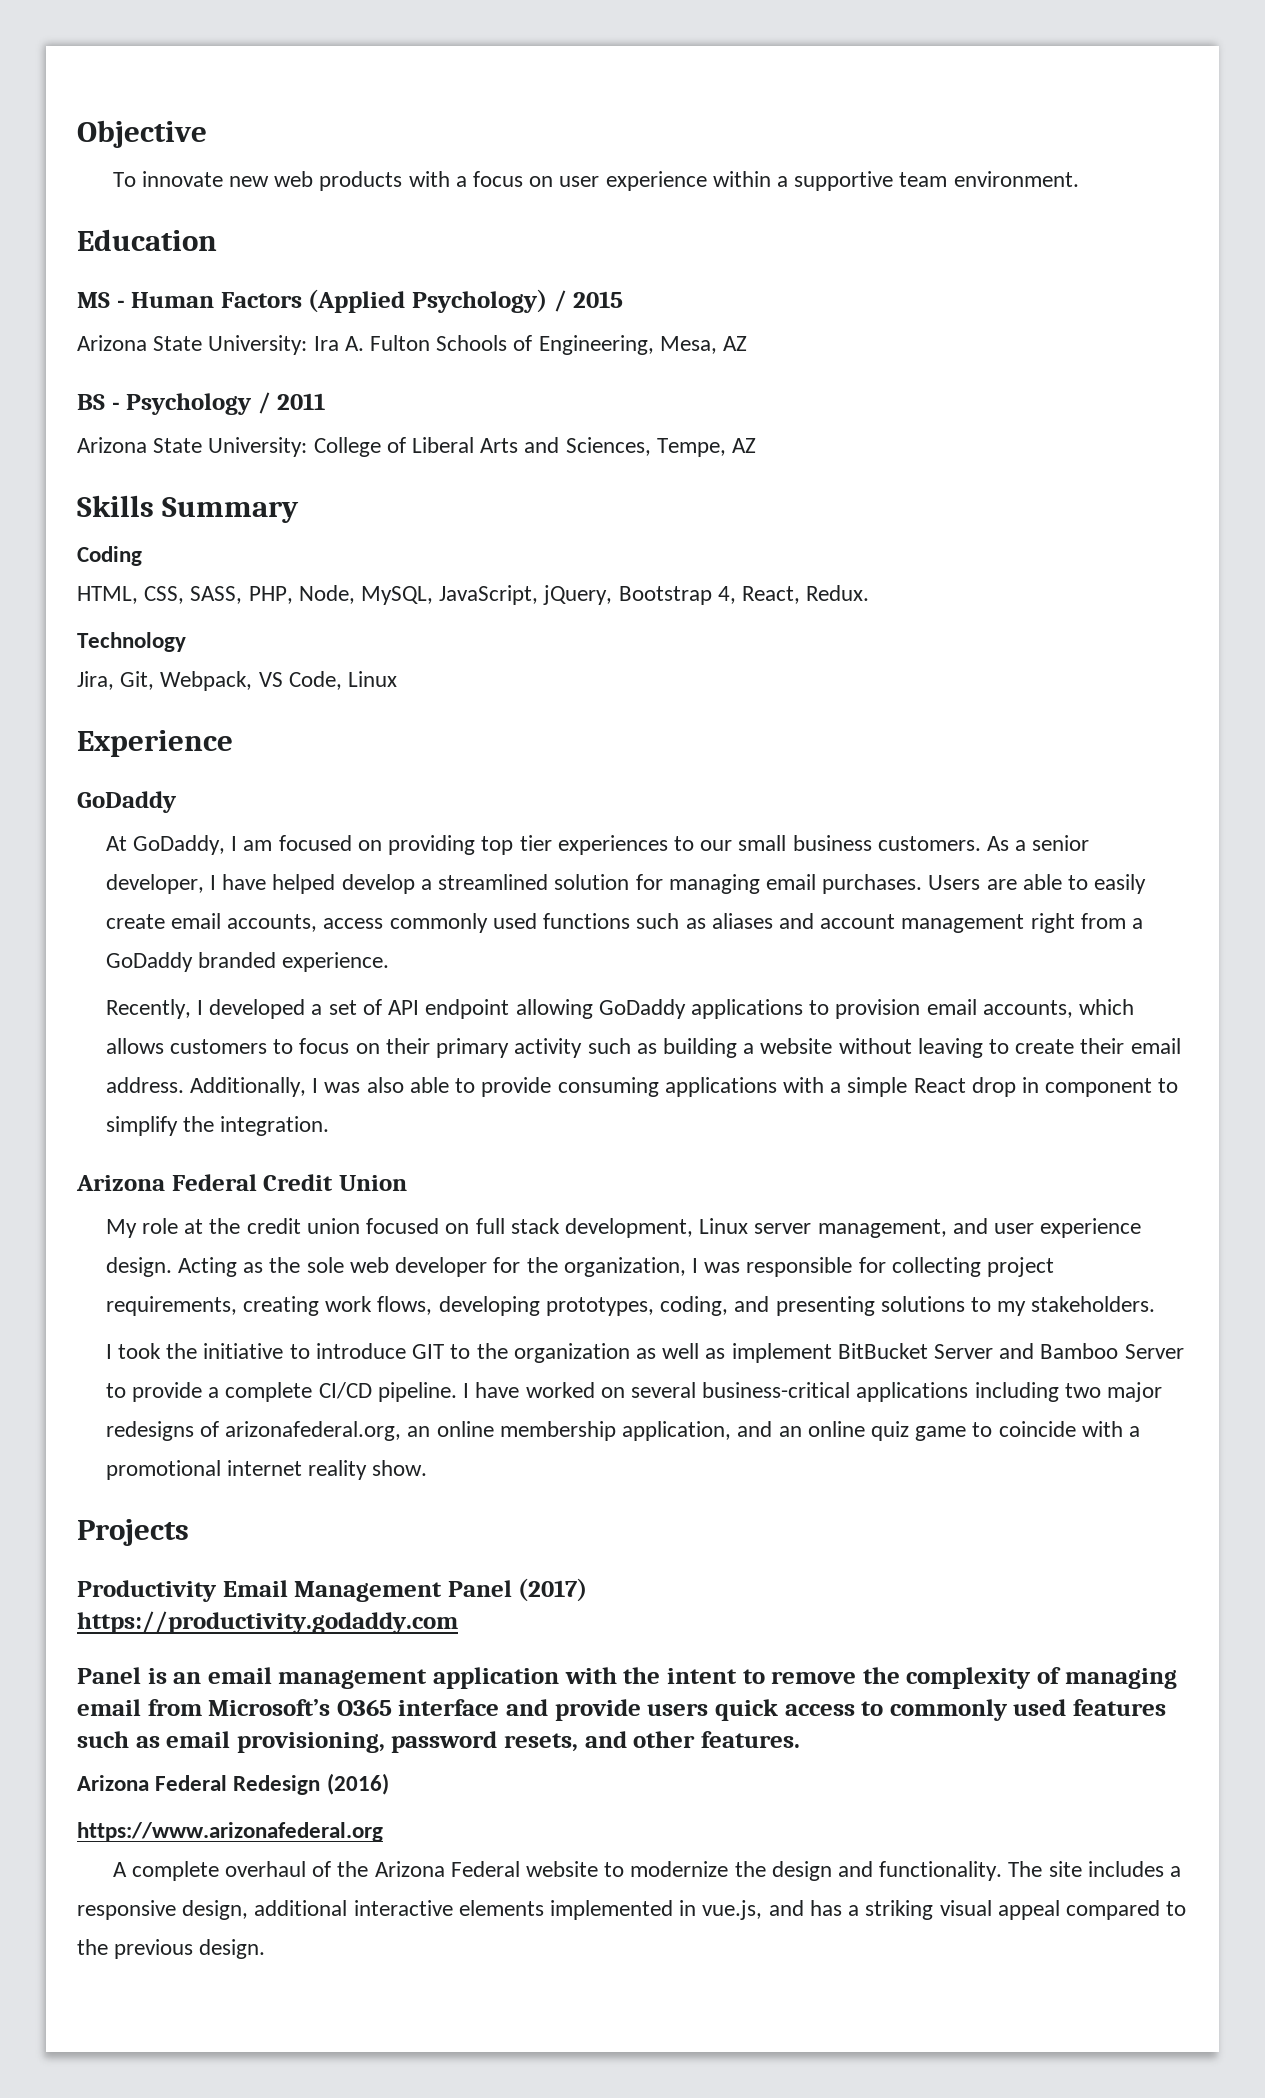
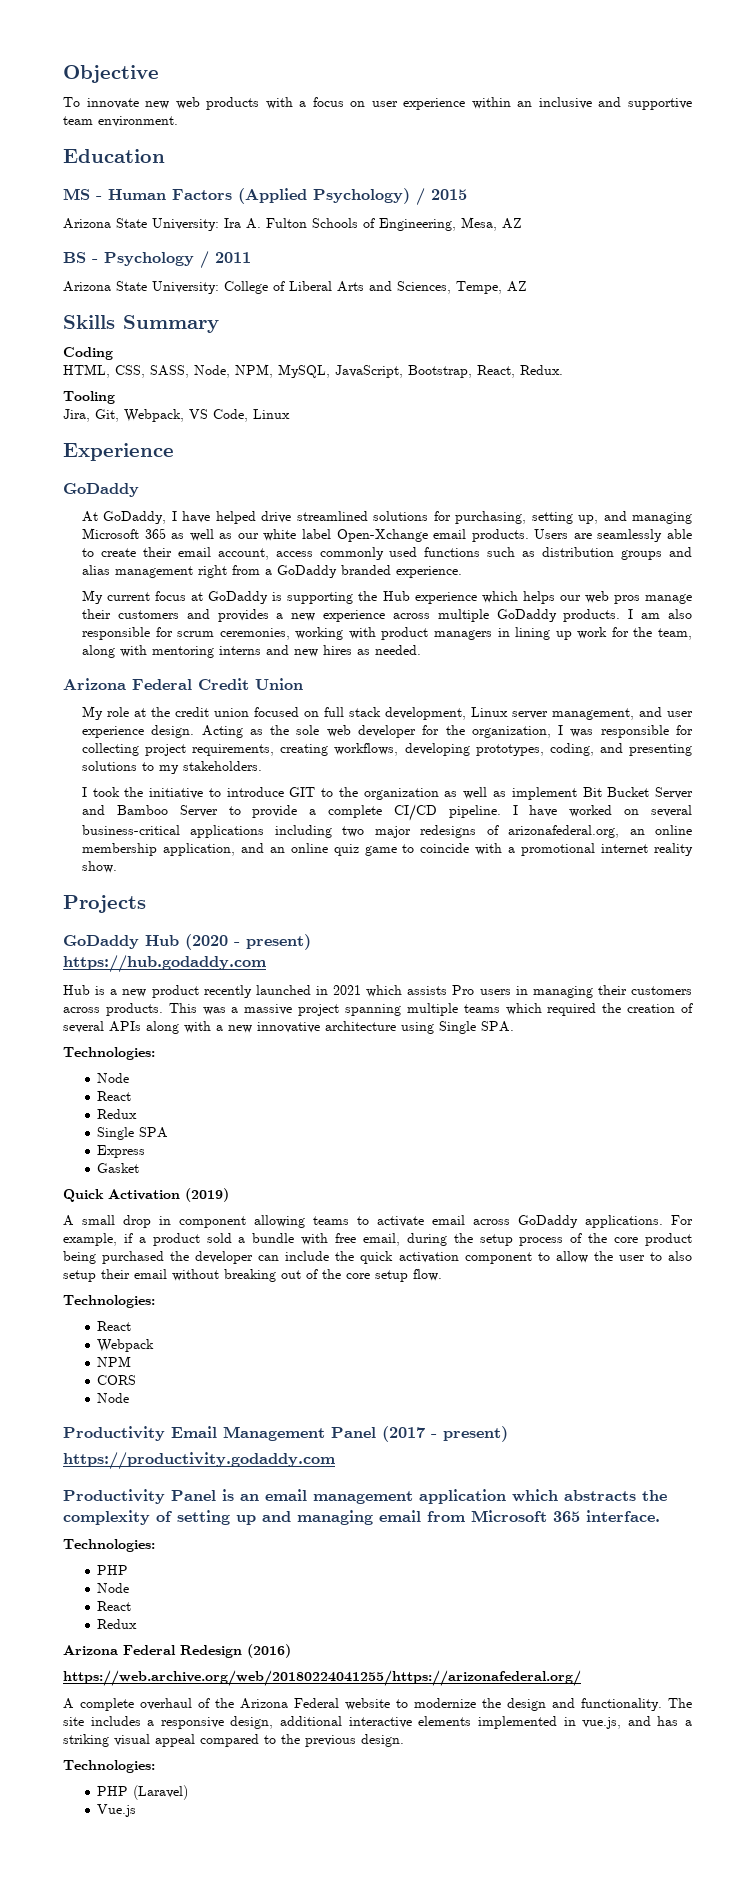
[777,176,789,187] a -> [517,97,622,109] an inclusive and
[248,585,736,605] PHP, Node, MySQL, JavaScript, jQuery, Bootstrap 4, -> [194,364,472,378] Node, NPM, MySQL, JavaScript, Bootstrap,
[77,632,186,652] Technology -> [63,391,115,404] Tooling
[243,835,1090,855] [105,874,923,894] am focused on providing top tier experiences to our small business customers. As a senior developer, I have helped develop a streamlined solution for managing email purchases. -> [182,511,692,524] [81,528,529,542] have helped drive streamlined solutions for purchasing, setting up, and managing Microsoft 365 as well as our white label Open-Xchange email products.
[1022,874,1147,894] [105,913,318,932] able to easily create email accounts, -> [597,529,692,542] [81,547,269,560] seamlessly able to create their email account,
[711,913,896,929] aliases and account -> [542,547,692,560] [81,565,110,575] distribution groups and alias
[105,999,1134,1019] [105,1038,1181,1058] [105,1077,1179,1097] [105,1116,330,1136] Recently, I developed a set of API endpoint allowing GoDaddy applications to provision email accounts, which allows customers to focus on their primary activity such as building a website without leaving to create their email address. Additionally, I was also able to provide consuming applications with a simple React drop in component to simplify the integration. -> [81,590,692,604] [81,609,692,622] [81,627,692,640] [81,645,421,658] My current focus at GoDaddy is supporting the Hub experience which helps our web pros manage their customers and provides a new experience across multiple GoDaddy products. I am also responsible for scrum ceremonies, working with product managers in lining up work for the team, along with mentoring interns and new hires as needed.
[325,1296,433,1315] work flows, -> [334,743,399,756] workflows,
[837,1343,928,1359] BitBucket -> [582,787,650,797] Bit Bucket
(189, 1532) none -> [63,934,311,950] [63,955,266,973] [63,985,692,998] [63,1003,693,1016] [63,1021,514,1034] [63,1047,155,1060] [97,1073,130,1083] [97,1091,132,1101] [97,1109,138,1119] [97,1127,169,1140] [97,1145,146,1158] [97,1163,140,1173] [63,1188,229,1202] [63,1215,693,1228] [63,1233,692,1246] [63,1251,693,1264] [63,1269,442,1282] [63,1295,155,1308] [97,1321,132,1331] [97,1339,155,1352] [97,1356,132,1367] [97,1375,137,1385] [97,1393,130,1403] // GoDaddy Hub (2020 - present) // https://hub.godaddy.com // Hub is a new product recently launched in 2021 which assists Pro users in managing their customers across products. This was a massive project spanning multiple teams which required the creation of several APIs along with a new innovative architecture using Single SPA. // Technologies: // Node // React // Redux // Single SPA // Express // Gasket // Quick Activation (2019) // A small drop in component allowing teams to activate email across GoDaddy applications. For example, if a product sold a bundle with free email, during the setup process of the core product being purchased the developer can include the quick activation component to allow the user to also setup their email without breaking out of the core setup flow. // Technologies: // React // Webpack // NPM // CORS // Node
[518,1578,588,1602] (2017) -> [382,1426,508,1442] (2017 - present)
(458, 1622) none -> [63,1489,165,1504] Productivity
[564,1667,1177,1689] [77,1699,1166,1721] [77,1731,800,1753] with the intent to remove the complexity of managing email from Microsoft’s O365 interface and provide users quick access to commonly used features such as email provisioning, password resets, and other features. -> [512,1489,667,1502] [63,1510,660,1525] [63,1539,155,1552] [97,1565,129,1575] [97,1583,130,1593] [97,1601,132,1611] [97,1619,138,1629] which abstracts the complexity of setting up and managing email from Microsoft 365 interface. // Technologies: // PHP // Node // React // Redux
[77,1822,383,1842] https://www.arizonafederal.org -> [63,1670,581,1686] https://web.archive.org/web/20180224041255/https://arizonafederal.org/
(266, 1949) none -> [63,1760,155,1773] [97,1785,189,1800] [97,1804,137,1817] // Technologies: // PHP (Laravel) // Vue.js

